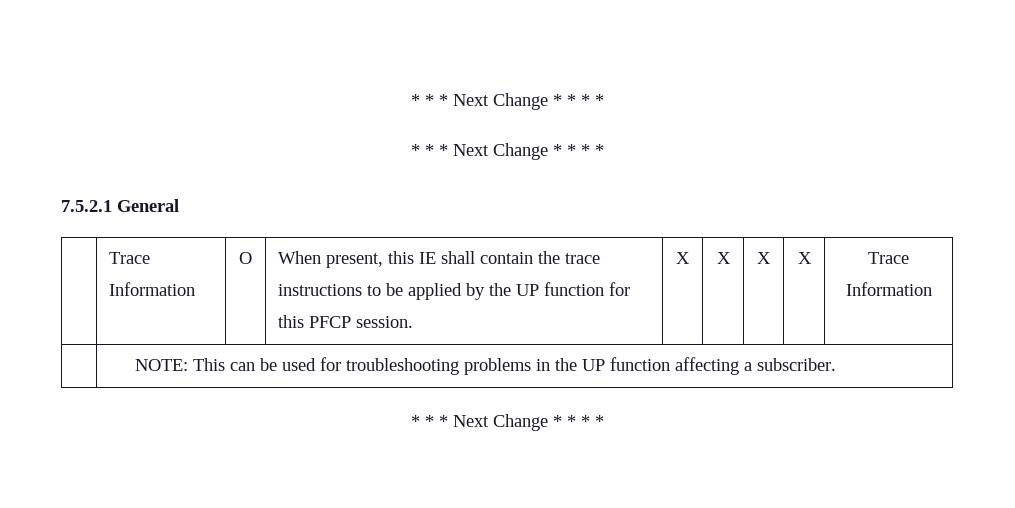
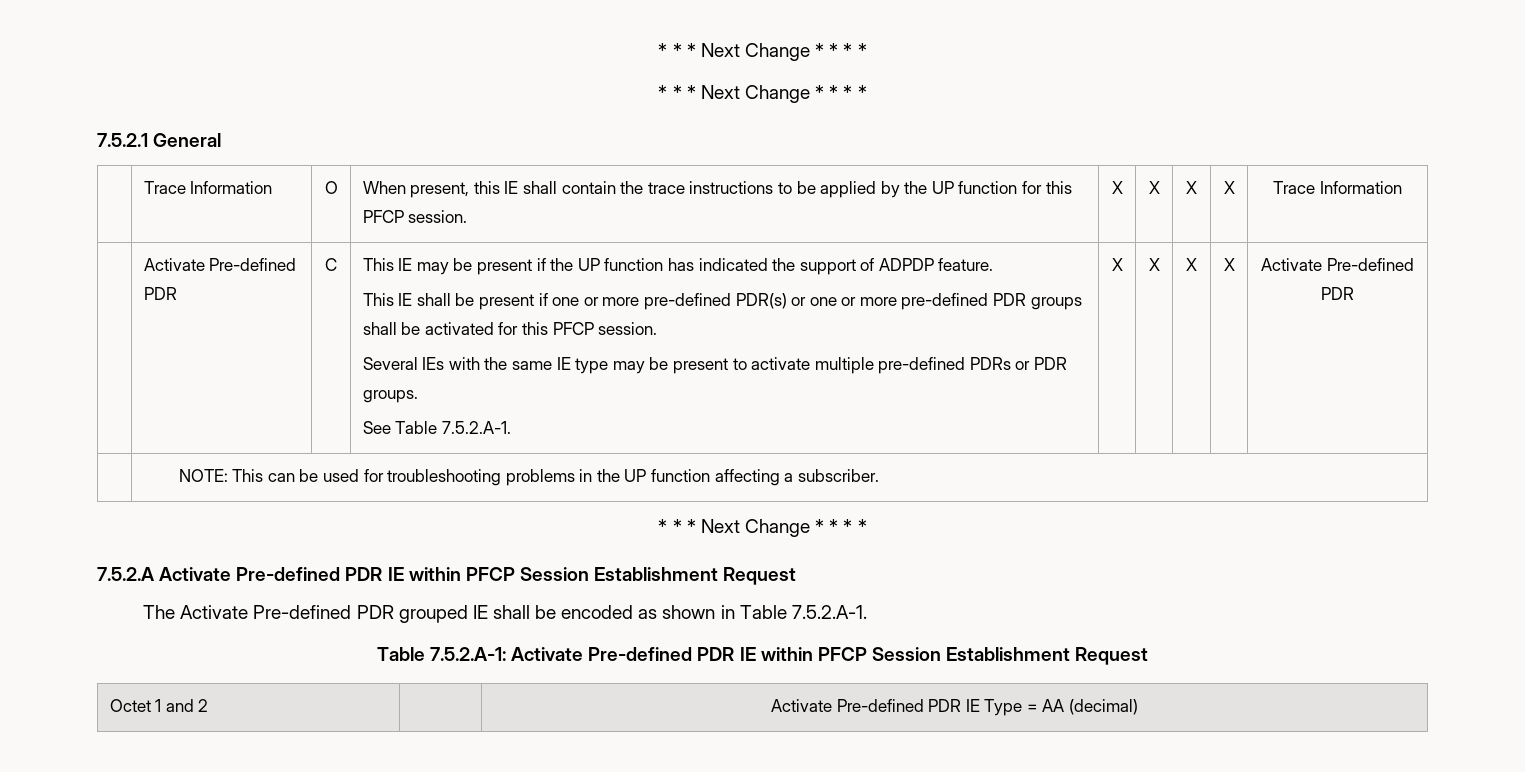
(932, 289) none -> [143,258,297,271] [143,287,177,300] [325,258,337,271] [362,258,994,275] [362,293,1082,310] [362,322,658,335] [362,357,1068,374] [362,390,418,403] [362,421,511,434] [1111,258,1123,271] [1148,258,1160,271] [1186,258,1197,271] [1223,258,1235,271] [1261,258,1414,271] [1320,287,1354,300] // | Activate Pre-defined PDR | C | This IE may be present if the UP function has indicated the support of ADPDP feature. // This IE shall be present if one or more pre-defined PDR(s) or one or more pre-defined PDR groups shall be activated for this PFCP session. // Several IEs with the same IE type may be present to activate multiple pre-defined PDRs or PDR groups. // See Table 7.5.2.A-1. | X | X | X | X | Activate Pre-defined PDR
(604, 421) none -> [97,567,797,585] [143,605,867,623] [376,647,1149,665] [109,699,209,712] [770,699,1139,716] // 7.5.2.A Activate Pre-defined PDR IE within PFCP Session Establishment Request // The Activate Pre-defined PDR grouped IE shall be encoded as shown in Table 7.5.2.A-1. // Table 7.5.2.A-1: Activate Pre-defined PDR IE within PFCP Session Establishment Request // Octet 1 and 2 | | Activate Pre-defined PDR IE Type = AA (decimal)

